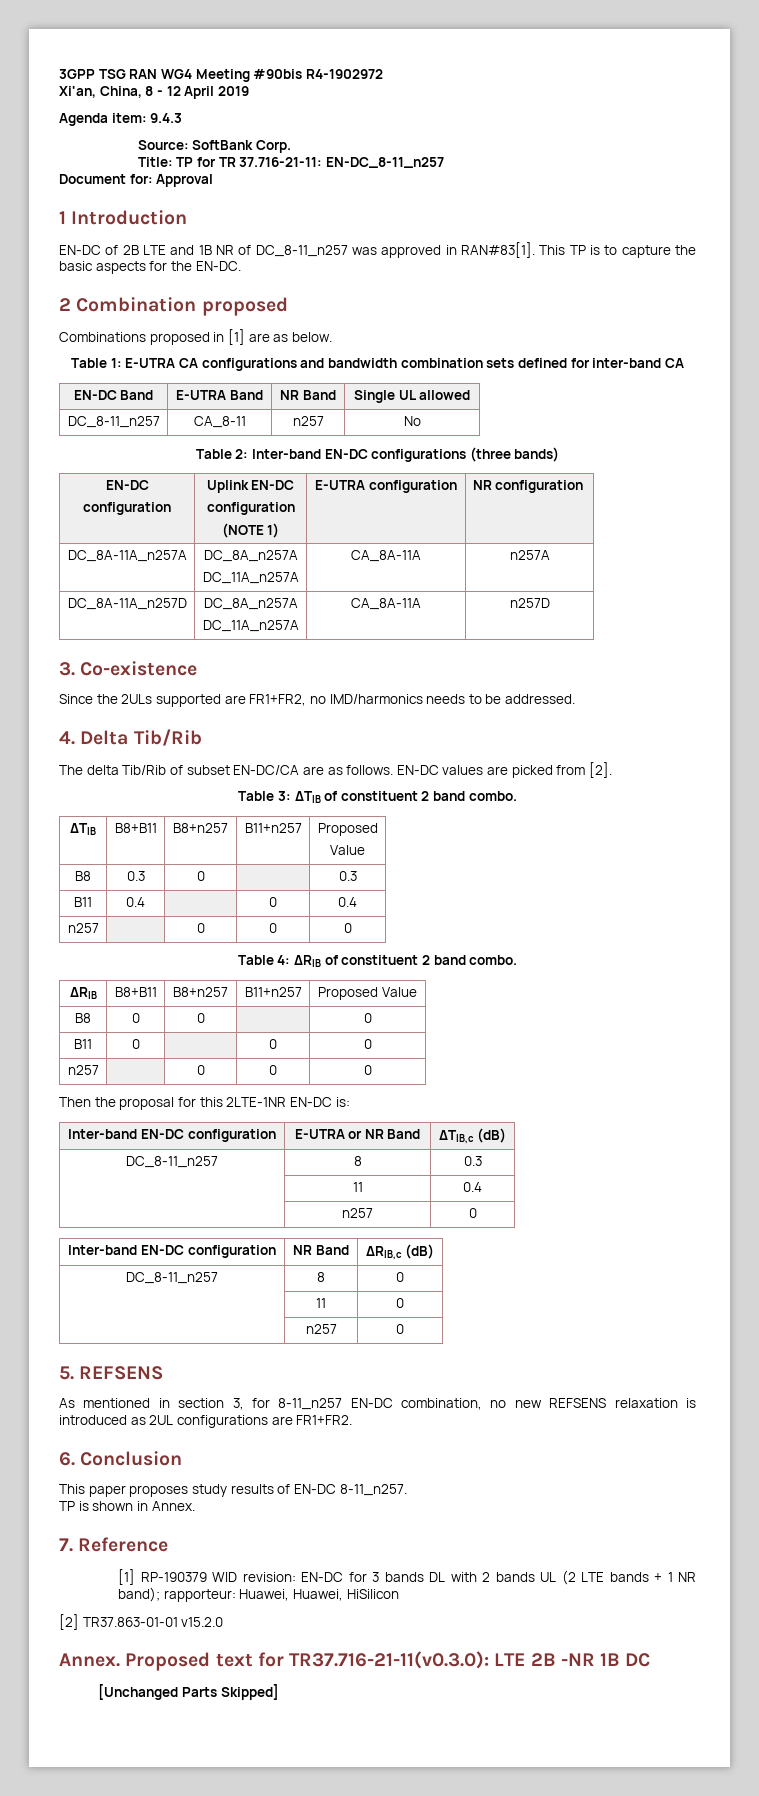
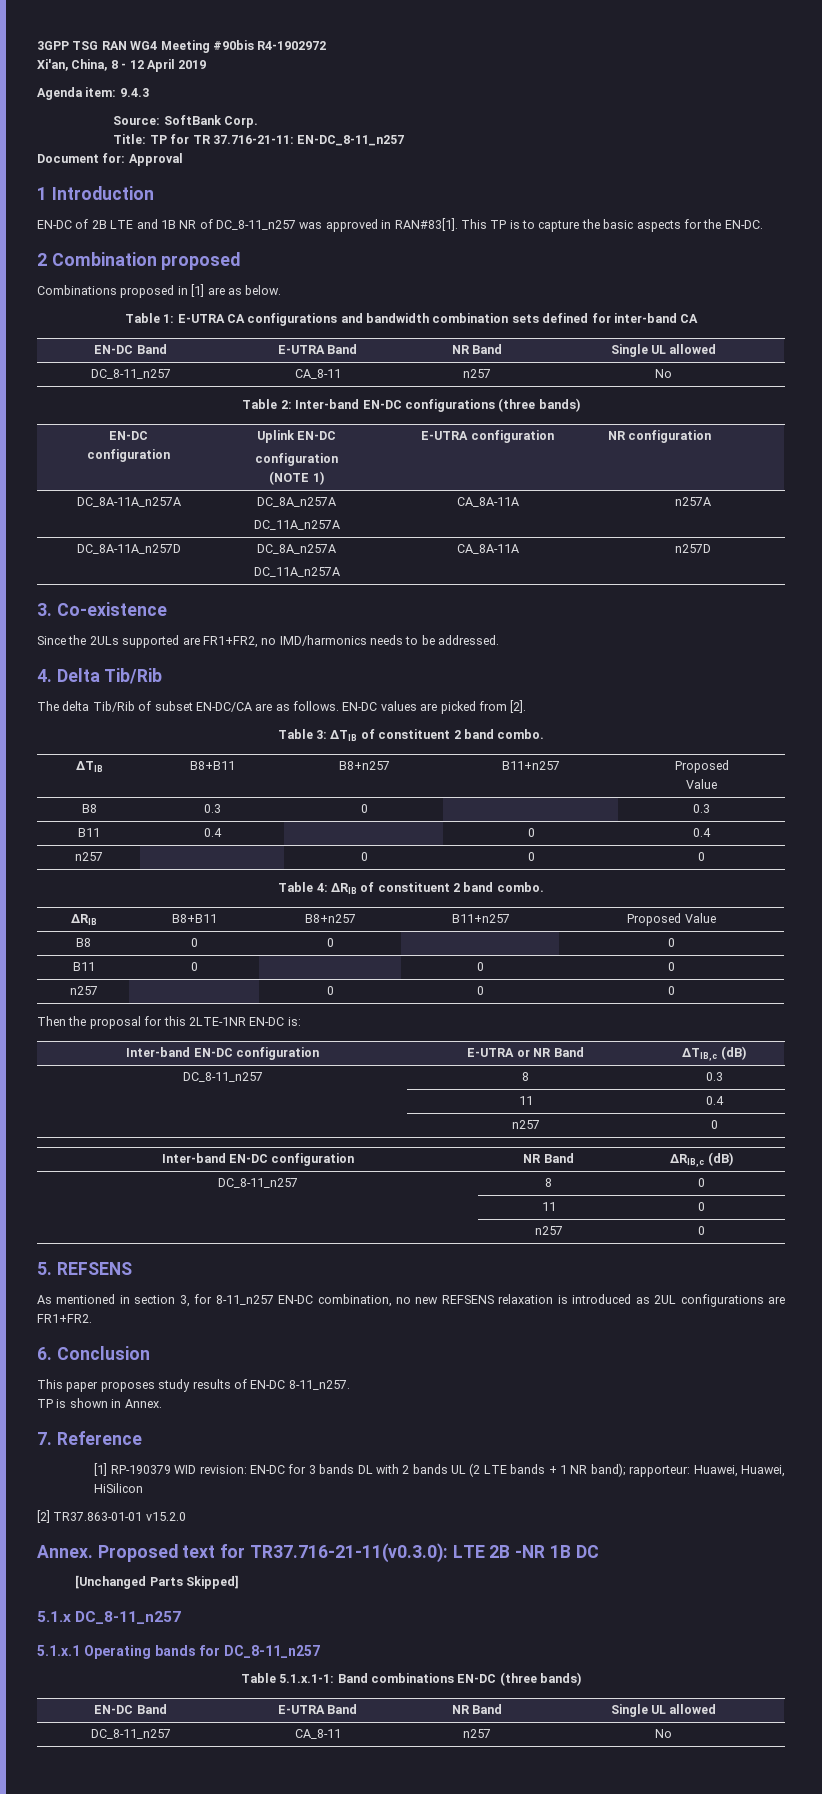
(279, 1692) none -> [37,1611,182,1624] [37,1645,321,1659] [240,1672,582,1686] [94,1704,167,1714] [277,1704,358,1714] [451,1704,503,1714] [610,1704,717,1717] [90,1729,171,1739] [294,1729,341,1739] [463,1729,491,1738] [655,1729,672,1738] // 5.1.x DC_8-11_n257 // 5.1.x.1 Operating bands for DC_8-11_n257 // Table 5.1.x.1-1: Band combinations EN-DC (three bands) // EN-DC Band | E-UTRA Band | NR Band | Single UL allowed // DC_8-11_n257 | CA_8-11 | n257 | No

